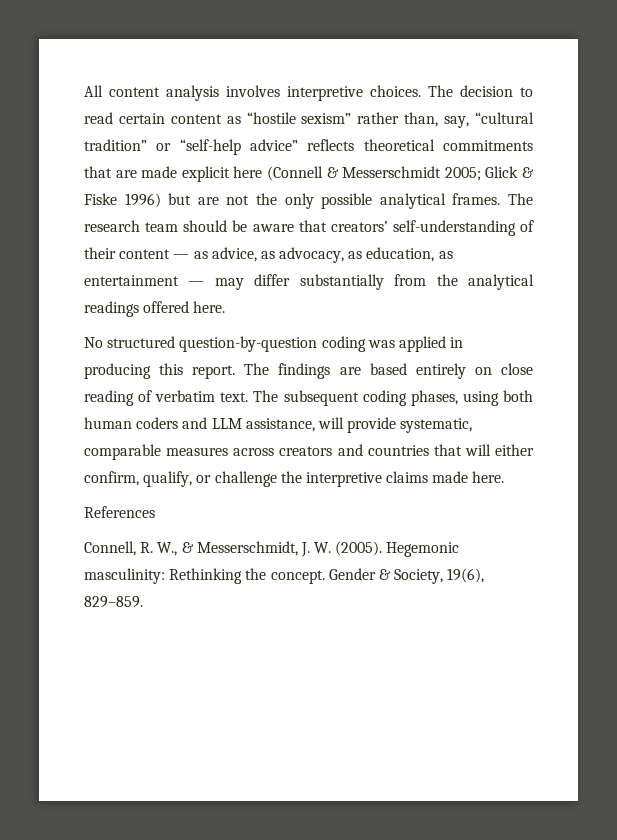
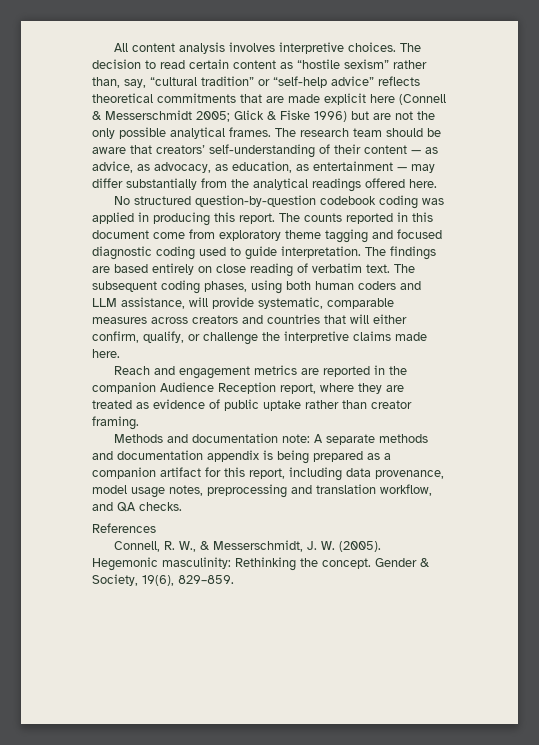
(318, 344) none -> [320,196,377,205] codebook
(270, 369) none -> [304,212,433,224] [92,229,442,243] [92,246,386,260] counts reported in this document come from exploratory theme tagging and focused diagnostic coding used to guide interpretation. The
(505, 477) none -> [114,365,408,379] [92,382,404,394] [92,399,412,411] [92,416,139,430] [114,433,429,445] [92,450,391,464] [92,467,444,481] [92,484,432,498] [92,502,182,512] // Reach and engagement metrics are reported in the companion Audience Reception report, where they are treated as evidence of public uptake rather than creator framing. // Methods and documentation note: A separate methods and documentation appendix is being prepared as a companion artifact for this report, including data provenance, model usage notes, preprocessing and translation workflow, and QA checks.

